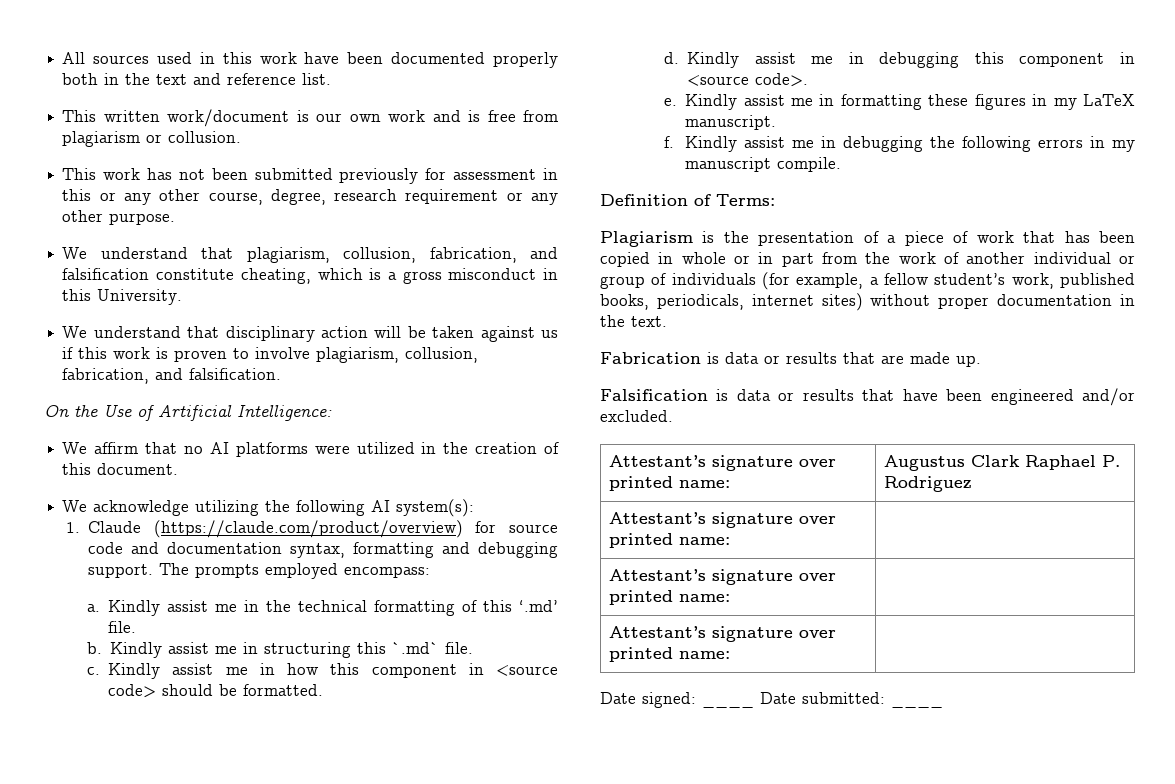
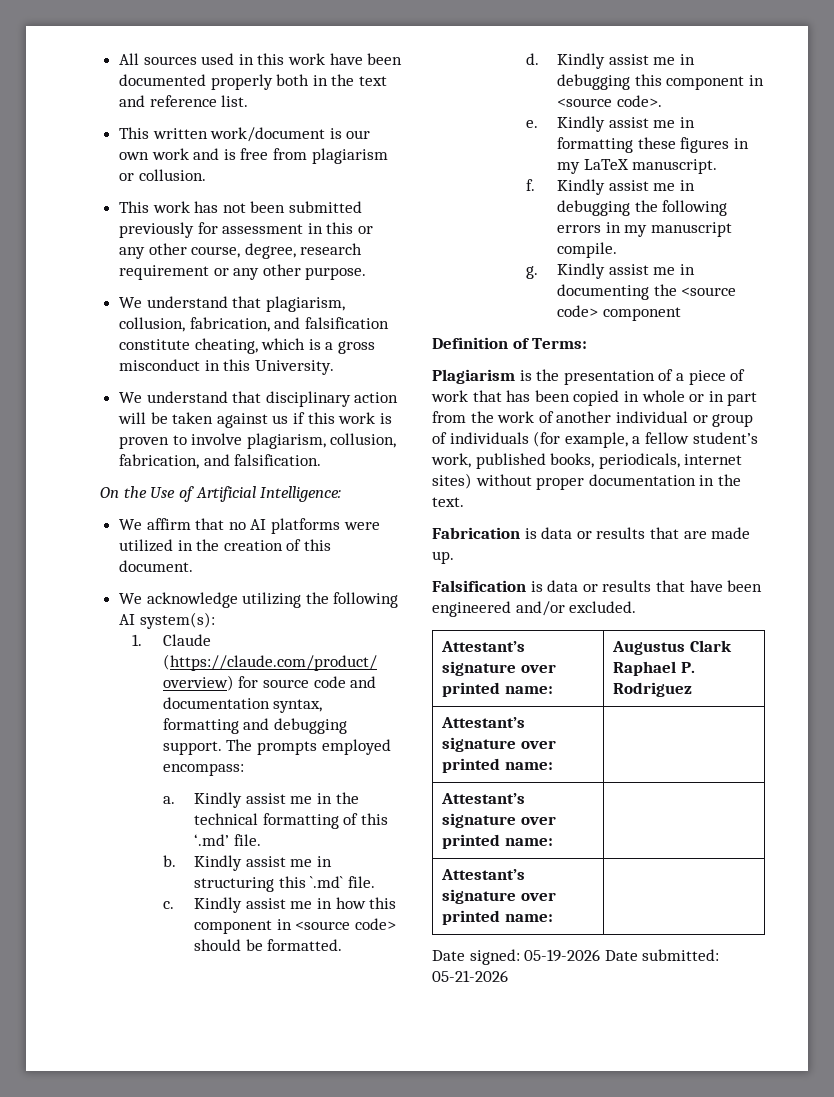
(842, 164) none -> [525,263,695,279] [557,284,737,300] [557,305,681,321] // g. Kindly assist me in documenting the <source code> component
[702,704,754,708] ____ -> [524,949,601,962] 05-19-2026
[891,704,943,708] ____ -> [432,970,508,982] 05-21-2026

